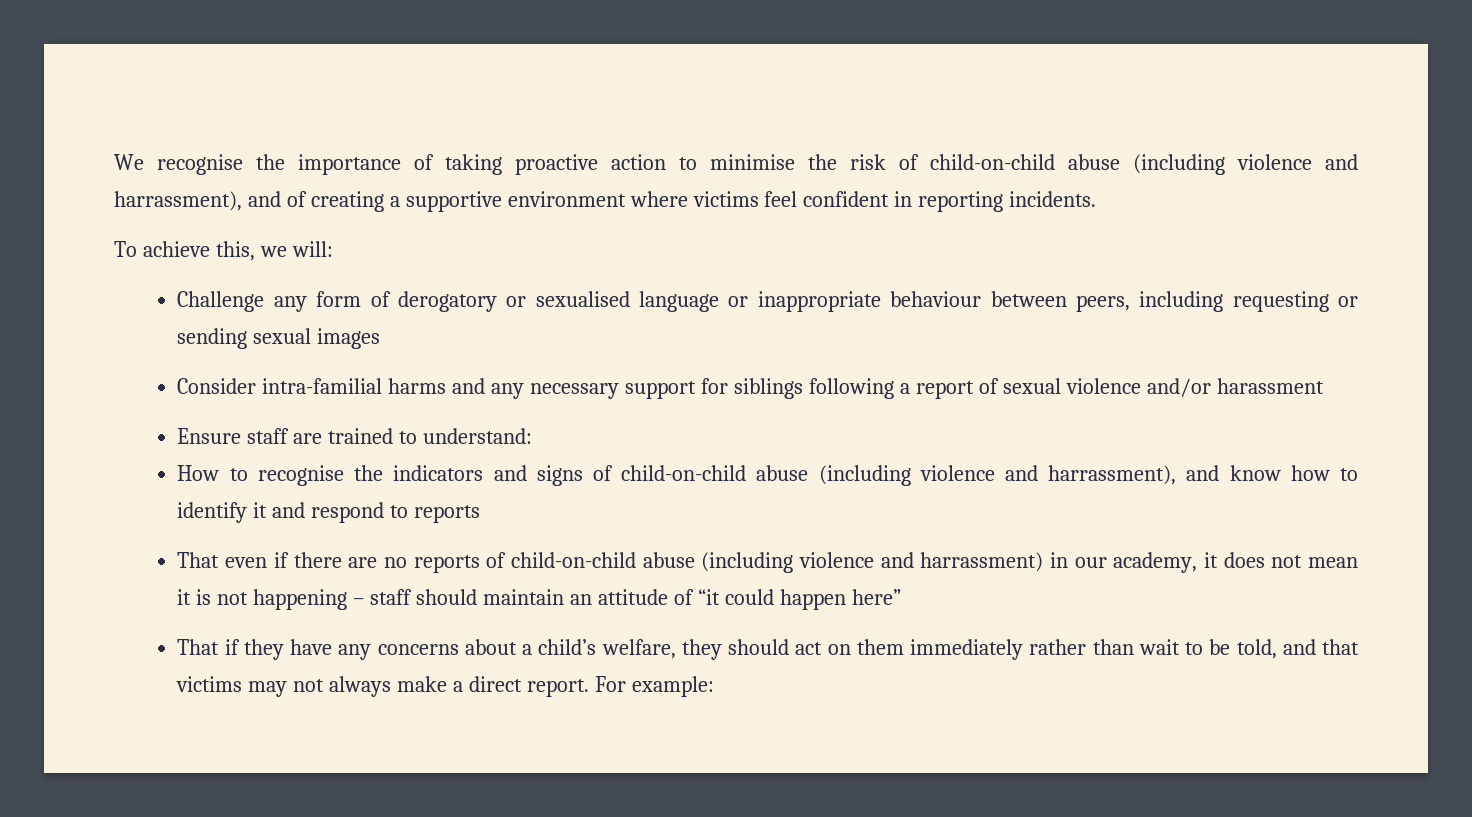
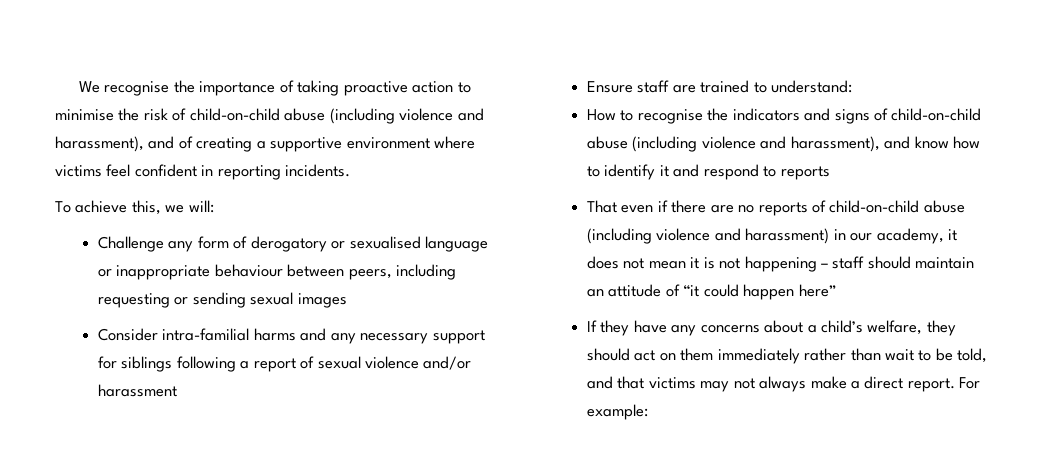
[114,191,242,211] harrassment), -> [55,136,144,152] harassment),
[1048,465,1177,485] harrassment), -> [790,136,880,152] harassment),
[920,552,1044,572] harrassment) -> [745,228,830,244] harassment)
[177,639,240,655] That if -> [586,320,597,332] If

